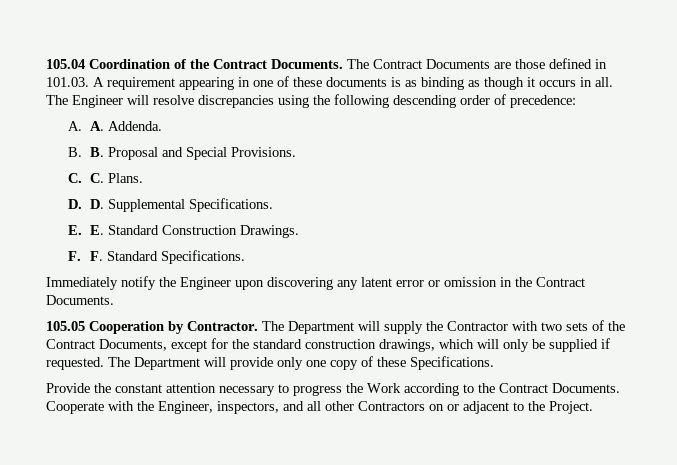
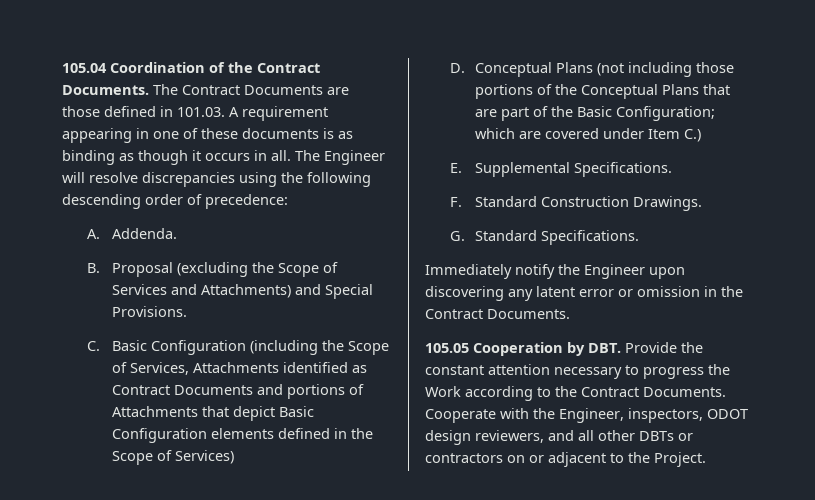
[90,121,105,131] A. -> (101, 234) none
[90,147,297,160] [68,173,144,183] [68,199,105,209] B. Proposal and Special Provisions. // C. C. Plans. // D. D. -> [112,262,339,277] [112,284,374,299] [112,306,188,317] [87,340,390,355] [112,362,368,375] [112,384,365,399] [112,406,315,421] [112,428,374,443] [112,450,235,465] [450,62,735,77] [475,84,731,99] [475,106,716,121] [475,128,702,142] [450,163,463,173] Proposal (excluding the Scope of Services and Attachments) and Special Provisions. // C. Basic Configuration (including the Scope of Services, Attachments identified as Contract Documents and portions of Attachments that depict Basic Configuration elements defined in the Scope of Services) // D. Conceptual Plans (not including those portions of the Conceptual Plans that are part of the Basic Configuration; which are covered under Item C.) // E.
[68,225,105,235] E. E. -> [450,197,463,207] F.
[68,251,104,261] F. F. -> [450,231,466,241] G.
[187,320,625,334] [46,338,610,352] [46,356,494,370] Contractor. The Department will supply the Contractor with two sets of the Contract Documents, except for the standard construction drawings, which will only be supplied if requested. The Department will provide only one copy of these Specifications. // -> [588,343,621,353] DBT.
[283,401,425,411] and all other Contractors -> [707,409,748,419] [425,430,693,445] [425,453,503,463] ODOT design reviewers, and all other DBTs or contractors

